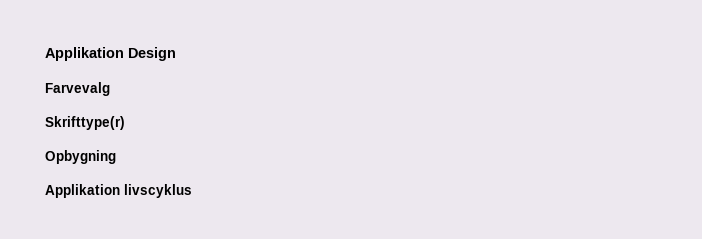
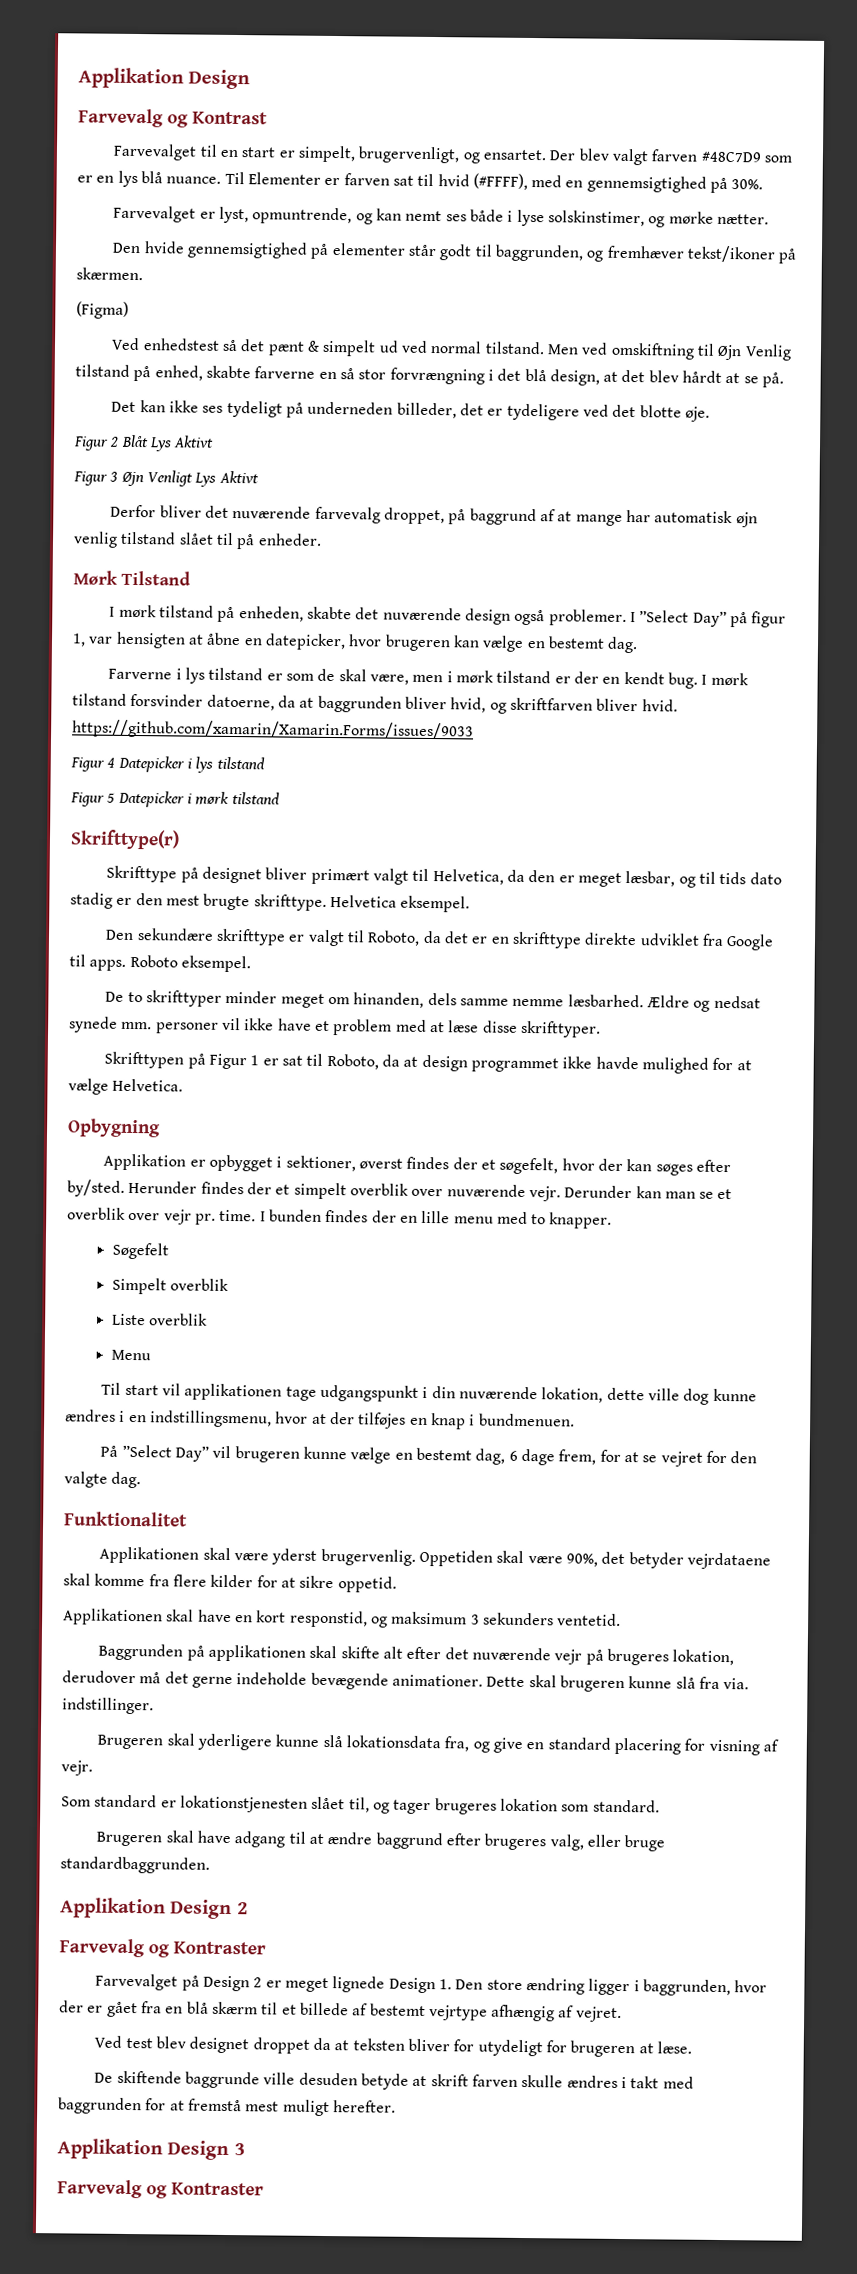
[45,116,125,130] [45,150,116,164] [45,184,192,198] // Skrifttype(r) // Opbygning // Applikation livscyklus -> [167,111,268,128] [113,143,792,166] [77,170,764,193] [113,205,769,228] [112,241,798,264] [76,267,143,281] [76,301,129,319] [111,337,792,361] [75,364,785,388] [111,400,710,422] [73,434,215,452] [73,470,259,487] [110,504,758,528] [73,531,322,550] [73,570,191,586] [109,604,787,628] [72,631,639,654] [108,667,749,689] [72,693,678,714] [72,719,474,741] [70,755,265,773] [70,790,280,808] [70,829,180,850] [106,865,782,888] [70,892,471,913] [105,928,775,951] [69,954,251,973] [105,990,761,1012] [69,1016,601,1038] [104,1051,752,1074] [68,1078,184,1095] [67,1118,161,1138] [103,1153,731,1176] [67,1179,733,1202] [67,1207,613,1229] [111,1242,169,1260] [111,1277,229,1295] [111,1313,208,1326] [110,1349,151,1361] [101,1382,757,1405] [65,1409,575,1430] [100,1444,758,1467] [64,1471,142,1489] [64,1511,188,1527] [99,1546,771,1570] [63,1573,397,1593] [63,1608,622,1628] [98,1643,735,1666] [62,1670,750,1693] [62,1697,154,1715] [97,1733,779,1756] [61,1760,93,1776] [61,1794,660,1815] [96,1830,666,1852] [60,1856,210,1874] [60,1897,248,1920] [59,1938,266,1958] [95,1973,768,1997] [59,2000,622,2022] [94,2035,692,2058] [94,2070,694,2090] [58,2097,396,2117] [57,2138,245,2161] [57,2179,264,2199] og Kontrast // Farvevalget til en start er simpelt, brugervenligt, og ensartet. Der blev valgt farven #48C7D9 som er en lys blå nuance. Til Elementer er farven sat til hvid (#FFFF), med en gennemsigtighed på 30%. // Farvevalget er lyst, opmuntrende, og kan nemt ses både i lyse solskinstimer, og mørke nætter. // Den hvide gennemsigtighed på elementer står godt til baggrunden, og fremhæver tekst/ikoner på skærmen. // (Figma) // Ved enhedstest så det pænt & simpelt ud ved normal tilstand. Men ved omskiftning til Øjn Venlig tilstand på enhed, skabte farverne en så stor forvrængning i det blå design, at det blev hårdt at se på. // Det kan ikke ses tydeligt på underneden billeder, det er tydeligere ved det blotte øje. // Figur 2 Blåt Lys Aktivt // Figur 3 Øjn Venligt Lys Aktivt // Derfor bliver det nuværende farvevalg droppet, på baggrund af at mange har automatisk øjn venlig tilstand slået til på enheder. // Mørk Tilstand // I mørk tilstand på enheden, skabte det nuværende design også problemer. I ”Select Day” på figur 1, var hensigten at åbne en datepicker, hvor brugeren kan vælge en bestemt dag. // Farverne i lys tilstand er som de skal være, men i mørk tilstand er der en kendt bug. I mørk tilstand forsvinder datoerne, da at baggrunden bliver hvid, og skriftfarven bliver hvid. https://github.com/xamarin/Xamarin.Forms/issues/9033 // Figur 4 Datepicker i lys tilstand // Figur 5 Datepicker i mørk tilstand // Skrifttype(r) // Skrifttype på designet bliver primært valgt til Helvetica, da den er meget læsbar, og til tids dato stadig er den mest brugte skrifttype. Helvetica eksempel. // Den sekundære skrifttype er valgt til Roboto, da det er en skrifttype direkte udviklet fra Google til apps. Roboto eksempel. // De to skrifttyper minder meget om hinanden, dels samme nemme læsbarhed. Ældre og nedsat synede mm. personer vil ikke have et problem med at læse disse skrifttyper. // Skrifttypen på Figur 1 er sat til Roboto, da at design programmet ikke havde mulighed for at vælge Helvetica. // Opbygning // Applikation er opbygget i sektioner, øverst findes der et søgefelt, hvor der kan søges efter by/sted. Herunder findes der et simpelt overblik over nuværende vejr. Derunder kan man se et overblik over vejr pr. time. I bunden findes der en lille menu med to knapper. // Søgefelt // Simpelt overblik // Liste overblik // Menu // Til start vil applikationen tage udgangspunkt i din nuværende lokation, dette ville dog kunne ændres i en indstillingsmenu, hvor at der tilføjes en knap i bundmenuen. // På ”Select Day” vil brugeren kunne vælge en bestemt dag, 6 dage frem, for at se vejret for den valgte dag. // Funktionalitet // Applikationen skal være yderst brugervenlig. Oppetiden skal være 90%, det betyder vejrdataene skal komme fra flere kilder for at sikre oppetid. // Applikationen skal have en kort responstid, og maksimum 3 sekunders ventetid. // Baggrunden på applikationen skal skifte alt efter det nuværende vejr på brugeres lokation, derudover må det gerne indeholde bevægende animationer. Dette skal brugeren kunne slå fra via. indstillinger. // Brugeren skal yderligere kunne slå lokationsdata fra, og give en standard placering for visning af vejr. // Som standard er lokationstjenesten slået til, og tager brugeres lokation som standard. // Brugeren skal have adgang til at ændre baggrund efter brugeres valg, eller bruge standardbaggrunden. // Applikation Design 2 // Farvevalg og Kontraster // Farvevalget på Design 2 er meget lignede Design 1. Den store ændring ligger i baggrunden, hvor der er gået fra en blå skærm til et billede af bestemt vejrtype afhængig af vejret. // Ved test blev designet droppet da at teksten bliver for utydeligt for brugeren at læse. // De skiftende baggrunde ville desuden betyde at skrift farven skulle ændres i takt med baggrunden for at fremstå mest muligt herefter. // Applikation Design 3 // Farvevalg og Kontraster

